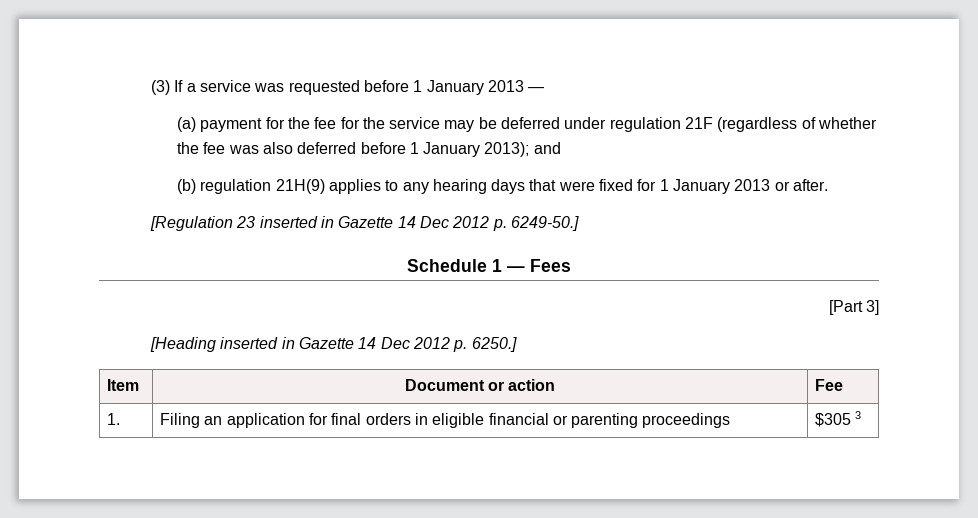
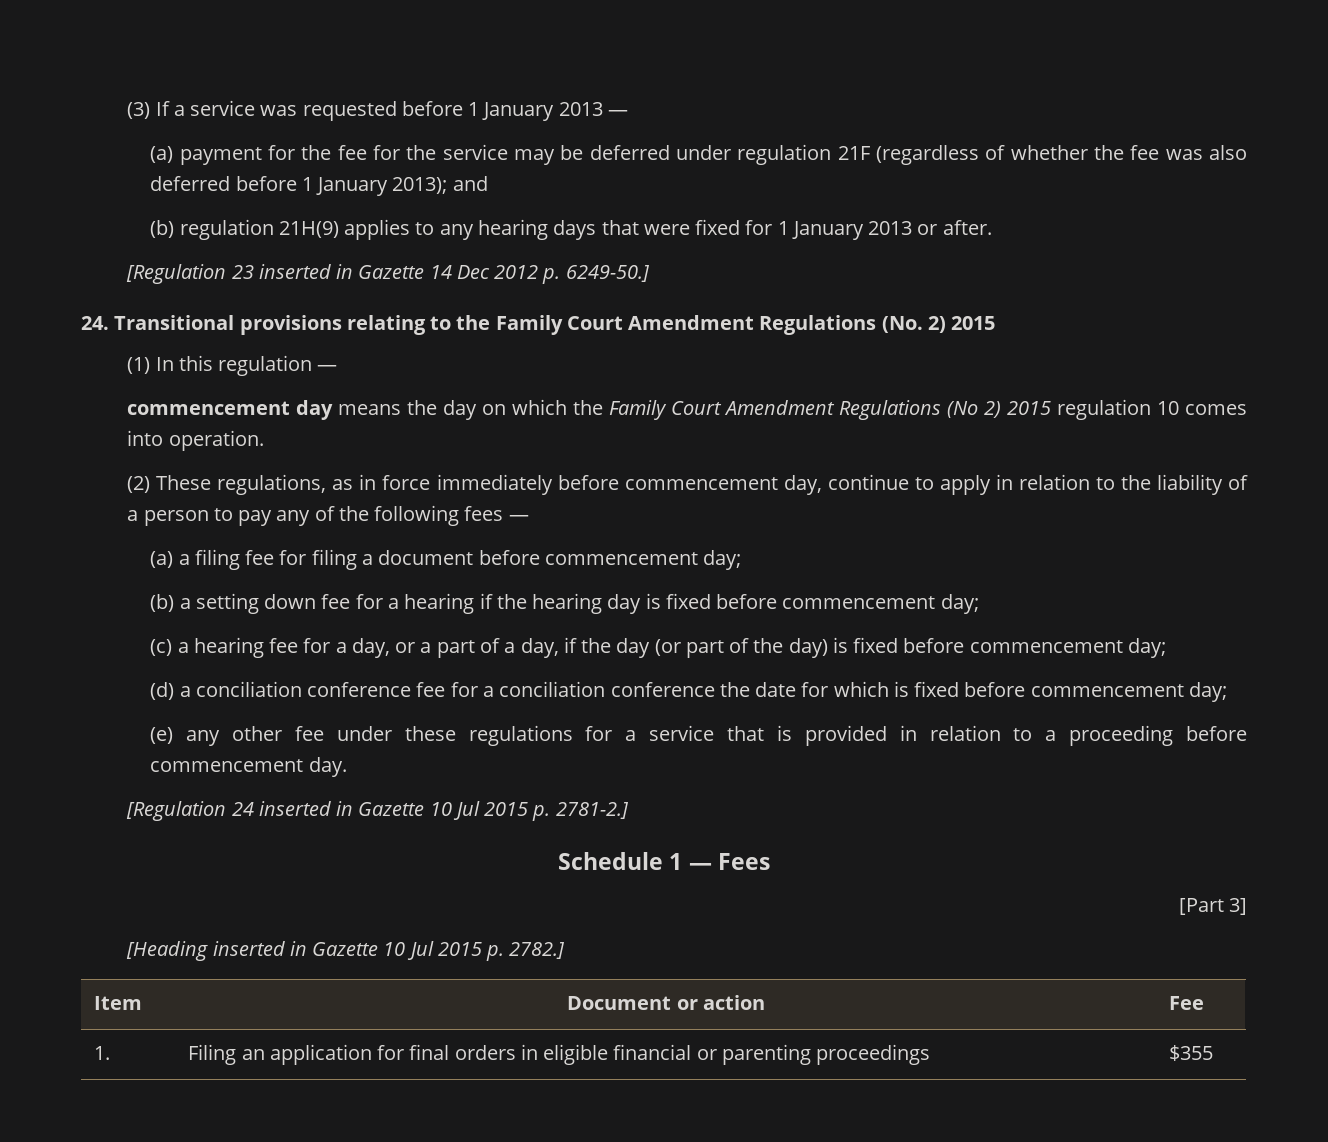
(579, 223) none -> [81,315,996,335] [127,355,338,376] [127,399,1247,420] [127,430,264,451] [127,474,1249,495] [127,505,529,526] [150,549,742,570] [150,593,979,614] [150,637,1166,658] [150,681,1227,702] [150,725,1247,746] [150,757,347,777] [126,801,629,821] // 24. Transitional provisions relating to the Family Court Amendment Regulations (No. 2) 2015 // (1) In this regulation — // commencement day means the day on which the Family Court Amendment Regulations (No 2) 2015 regulation 10 comes into operation. // (2) These regulations, as in force immediately before commencement day, continue to apply in relation to the liability of a person to pay any of the following fees — // (a) a filing fee for filing a document before commencement day; // (b) a setting down fee for a hearing if the hearing day is fixed before commencement day; // (c) a hearing fee for a day, or a part of a day, if the day (or part of the day) is fixed before commencement day; // (d) a conciliation conference fee for a conciliation conference the date for which is fixed before commencement day; // (e) any other fee under these regulations for a service that is provided in relation to a proceeding before commencement day. // [Regulation 24 inserted in Gazette 10 Jul 2015 p. 2781-2.]
[358,337,517,352] 14 Dec 2012 p. 6250.] -> [383,941,566,961] 10 Jul 2015 p. 2782.]
[814,411,862,427] $305 3 -> [1169,1045,1214,1061] $355

